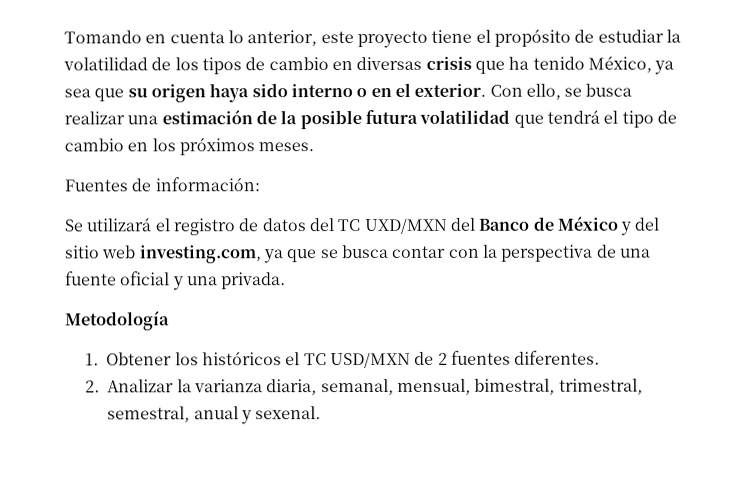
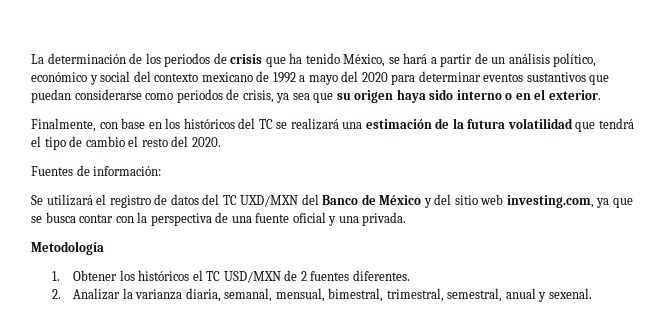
[64,28,681,49] [63,56,423,75] Tomando en cuenta lo anterior, este proyecto tiene el propósito de estudiar la volatilidad de los tipos de cambio en diversas -> [31,53,227,67] La determinación de los periodos de
(652, 64) none -> [388,53,597,67] [31,71,610,85] [31,89,274,103] se hará a partir de un análisis político, económico y social del contexto mexicano de 1992 a mayo del 2020 para determinar eventos sustantivos que puedan considerarse como periodos de crisis,
[489,83,633,100] [64,111,125,125] Con ello, se busca realizar -> [31,118,339,132] // Finalmente, con base en los históricos del TC se realizará
[299,110,362,130] posible -> (464, 123) none
[127,137,315,156] en los próximos meses. -> [128,136,221,147] el resto del 2020.

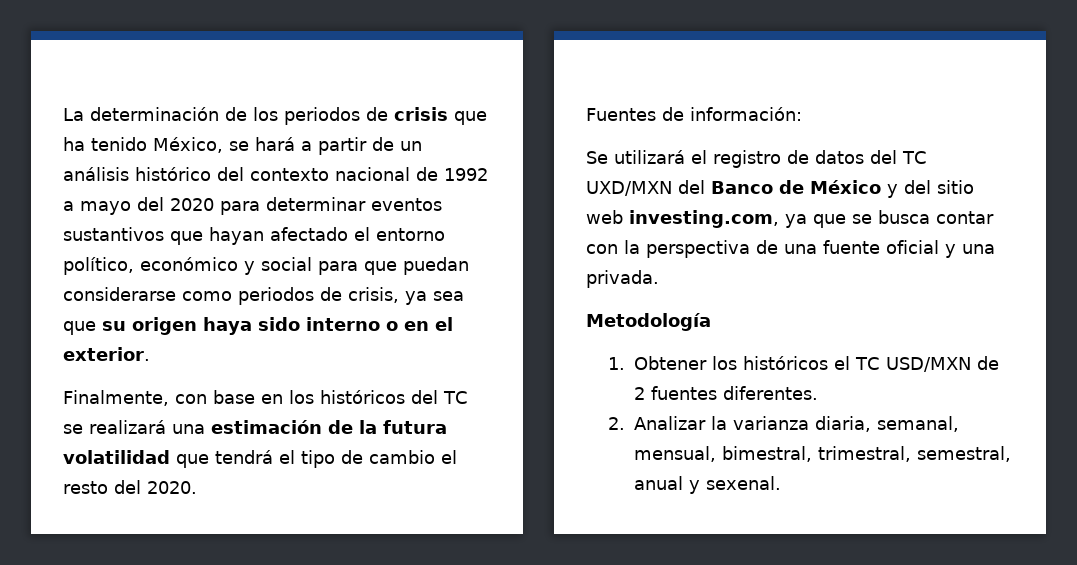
[553,53,597,67] [31,71,131,85] político, económico y social -> [135,167,211,181] histórico
[201,72,253,82] mexicano -> [335,167,410,181] nacional
(610, 80) none -> [209,227,445,245] [63,257,397,275] hayan afectado el entorno político, económico y social para que

